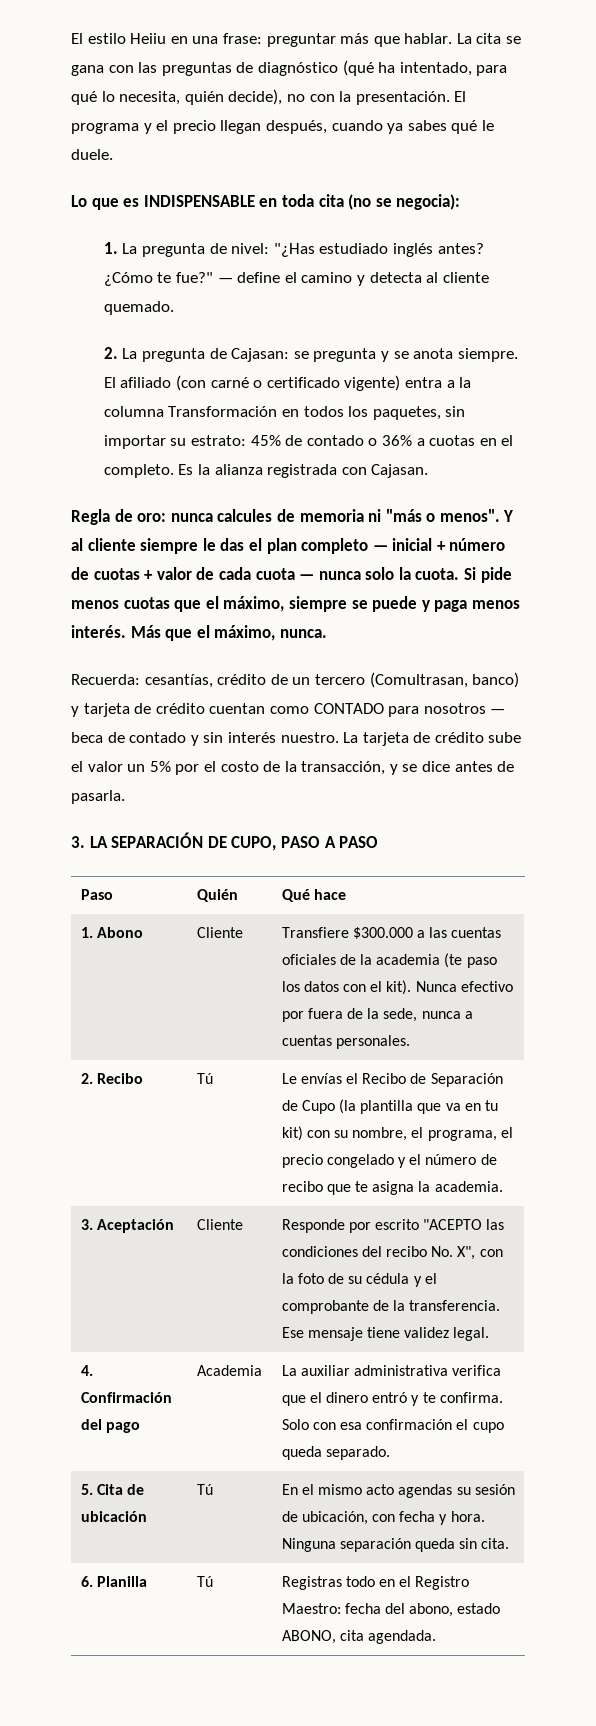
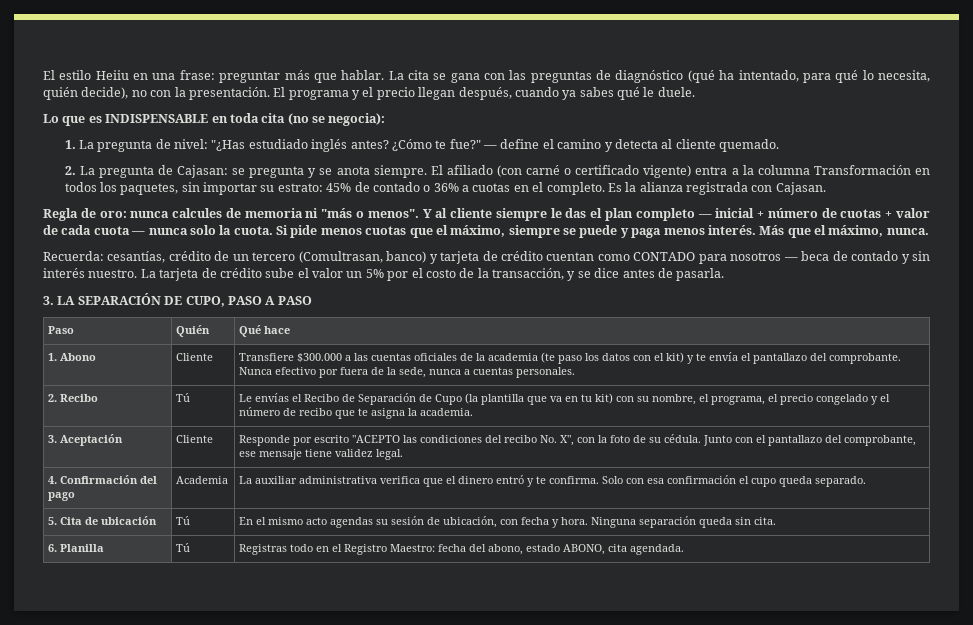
[386,980,412,995] kit). -> [666,352,902,364] kit) y te envía el pantallazo del comprobante.
[366,1273,437,1287] [281,1300,501,1314] [281,1327,304,1338] cédula y el comprobante de la transferencia. Ese -> [664,434,917,446] [239,451,257,457] cédula. Junto con el pantallazo del comprobante, ese

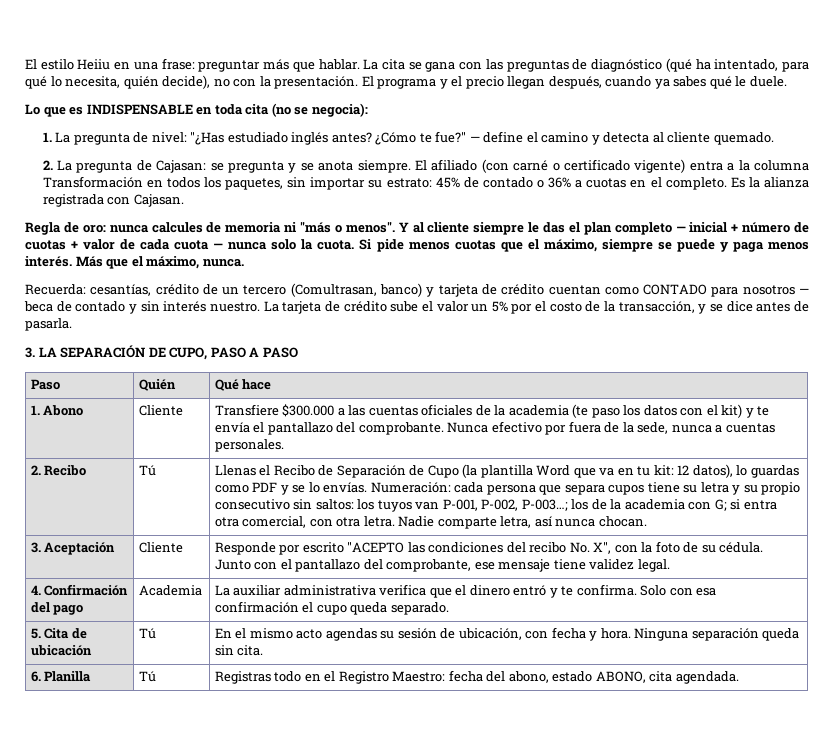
[239,393,290,402] Le envías -> [214,465,256,476] Llenas
(525, 399) none -> [536,465,571,476] Word
[595,393,891,405] [239,407,474,419] kit) con su nombre, el programa, el precio congelado y el número de recibo que te asigna la academia. -> [653,464,799,478] [214,482,801,495] [214,499,777,512] [214,516,647,529] kit: 12 datos), lo guardas como PDF y se lo envías. Numeración: cada persona que separa cupos tiene su letra y su propio consecutivo sin saltos: los tuyos van P-001, P-002, P-003…; los de la academia con G; si entra otra comercial, con otra letra. Nadie comparte letra, así nunca chocan.

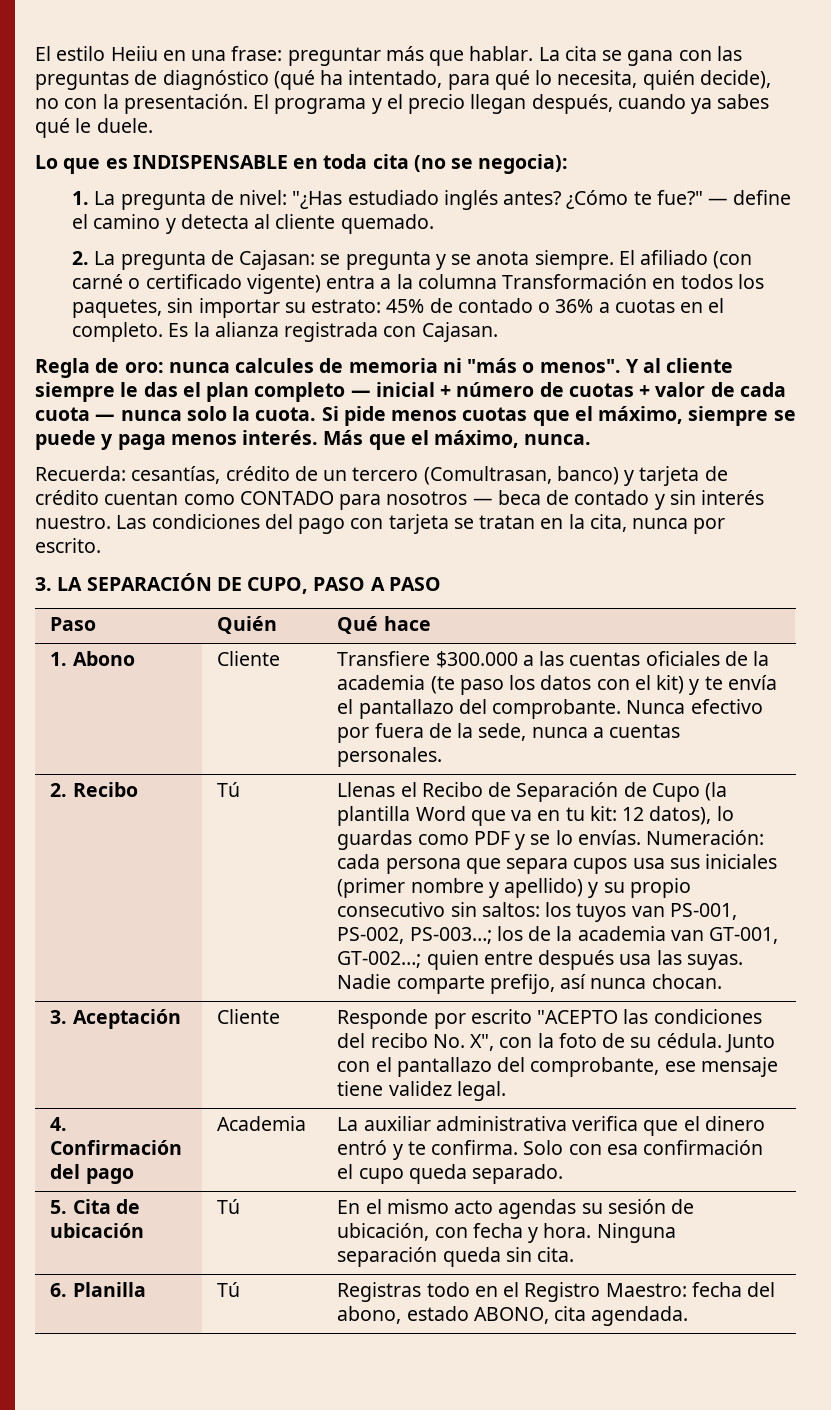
[263,301,810,314] [25,318,72,331] La tarjeta de crédito sube el valor un 5% por el costo de la transacción, y se dice antes de pasarla. -> [116,514,726,534] [35,538,101,553] Las condiciones del pago con tarjeta se tratan en la cita, nunca por escrito.
[647,482,729,493] tiene su letra -> [632,854,778,869] [337,878,584,898] usa sus iniciales (primer nombre y apellido)
[442,499,568,511] P-001, P-002, P-003…; -> [669,903,737,920] [337,927,492,944] PS-001, PS-002, PS-003…;
[688,499,777,511] [214,516,395,528] con G; si entra otra comercial, con otra letra. -> [670,927,779,944] [337,950,743,970] van GT-001, GT-002…; quien entre después usa las suyas.
[500,516,532,528] letra, -> [489,974,555,994] prefijo,

